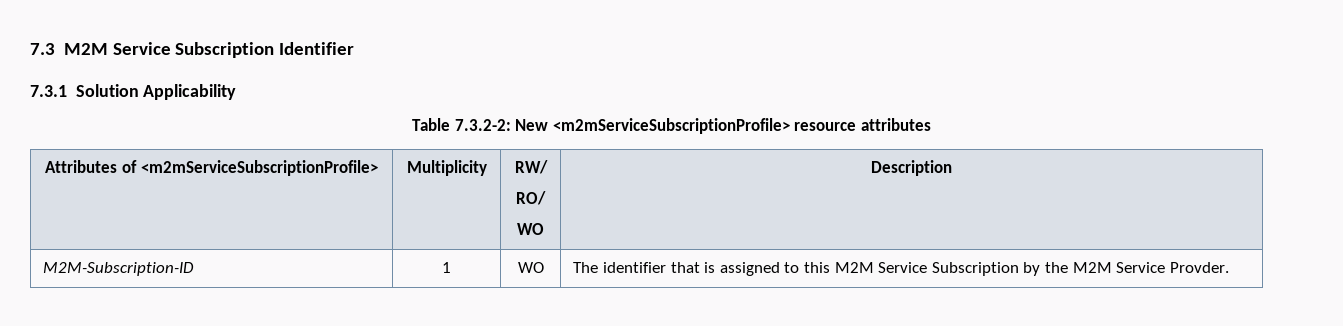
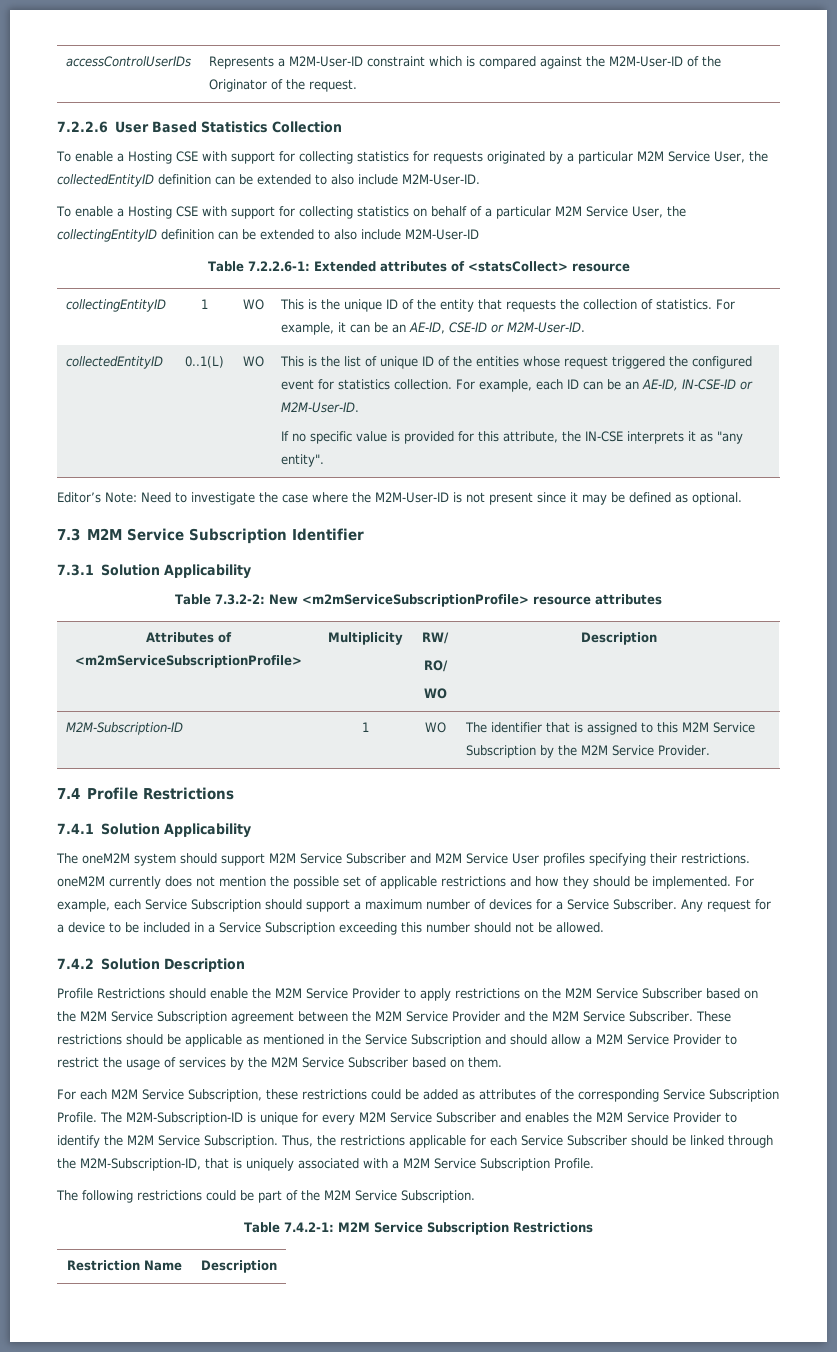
(30, 49) none -> [65,56,191,67] [208,56,721,69] [208,79,357,92] [57,121,342,133] [56,151,768,164] [57,174,480,187] [56,206,686,219] [57,229,479,242] [207,261,630,272] [65,299,166,312] [201,299,208,309] [242,299,264,310] [279,299,735,312] [280,322,585,335] [65,356,163,369] [185,356,224,368] [242,356,264,367] [279,356,752,369] [280,379,753,392] [280,402,359,413] [280,431,743,444] [280,454,324,467] [57,492,742,505] accessControlUserIDs | Represents a M2M-User-ID constraint which is compared against the M2M-User-ID of the Originator of the request. // 7.2.2.6 User Based Statistics Collection // To enable a Hosting CSE with support for collecting statistics for requests originated by a particular M2M Service User, the collectedEntityID definition can be extended to also include M2M-User-ID. // To enable a Hosting CSE with support for collecting statistics on behalf of a particular M2M Service User, the collectingEntityID definition can be extended to also include M2M-User-ID // Table 7.2.2.6-1: Extended attributes of <statsCollect> resource // collectingEntityID | 1 | WO | This is the unique ID of the entity that requests the collection of statistics. For example, it can be an AE-ID, CSE-ID or M2M-User-ID. // collectedEntityID | 0..1(L) | WO | This is the list of unique ID of the entities whose request triggered the configured event for statistics collection. For example, each ID can be an AE-ID, IN-CSE-ID or M2M-User-ID. // If no specific value is provided for this attribute, the IN-CSE interprets it as "any entity". // Editor’s Note: Need to investigate the case where the M2M-User-ID is not present since it may be defined as optional. //
[1169,262,1229,273] Provder. -> [657,745,710,756] [57,787,234,800] [57,823,251,838] [56,853,750,866] [57,876,754,889] [57,899,771,912] [57,922,604,935] [57,958,245,972] [57,988,758,1001] [57,1011,731,1024] [57,1034,737,1047] [57,1057,502,1070] [57,1089,779,1102] [57,1112,737,1125] [57,1135,773,1148] [57,1158,594,1171] [56,1190,475,1203] [244,1222,593,1235] [67,1260,182,1271] [200,1260,277,1273] Provider. // 7.4 Profile Restrictions // 7.4.1 Solution Applicability // The oneM2M system should support M2M Service Subscriber and M2M Service User profiles specifying their restrictions. oneM2M currently does not mention the possible set of applicable restrictions and how they should be implemented. For example, each Service Subscription should support a maximum number of devices for a Service Subscriber. Any request for a device to be included in a Service Subscription exceeding this number should not be allowed. // 7.4.2 Solution Description // Profile Restrictions should enable the M2M Service Provider to apply restrictions on the M2M Service Subscriber based on the M2M Service Subscription agreement between the M2M Service Provider and the M2M Service Subscriber. These restrictions should be applicable as mentioned in the Service Subscription and should allow a M2M Service Provider to restrict the usage of services by the M2M Service Subscriber based on them. // For each M2M Service Subscription, these restrictions could be added as attributes of the corresponding Service Subscription Profile. The M2M-Subscription-ID is unique for every M2M Service Subscriber and enables the M2M Service Provider to identify the M2M Service Subscription. Thus, the restrictions applicable for each Service Subscriber should be linked through the M2M-Subscription-ID, that is uniquely associated with a M2M Service Subscription Profile. // The following restrictions could be part of the M2M Service Subscription. // Table 7.4.2-1: M2M Service Subscription Restrictions // Restriction Name | Description

